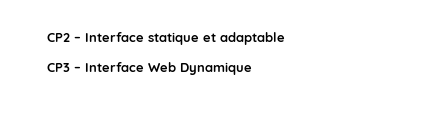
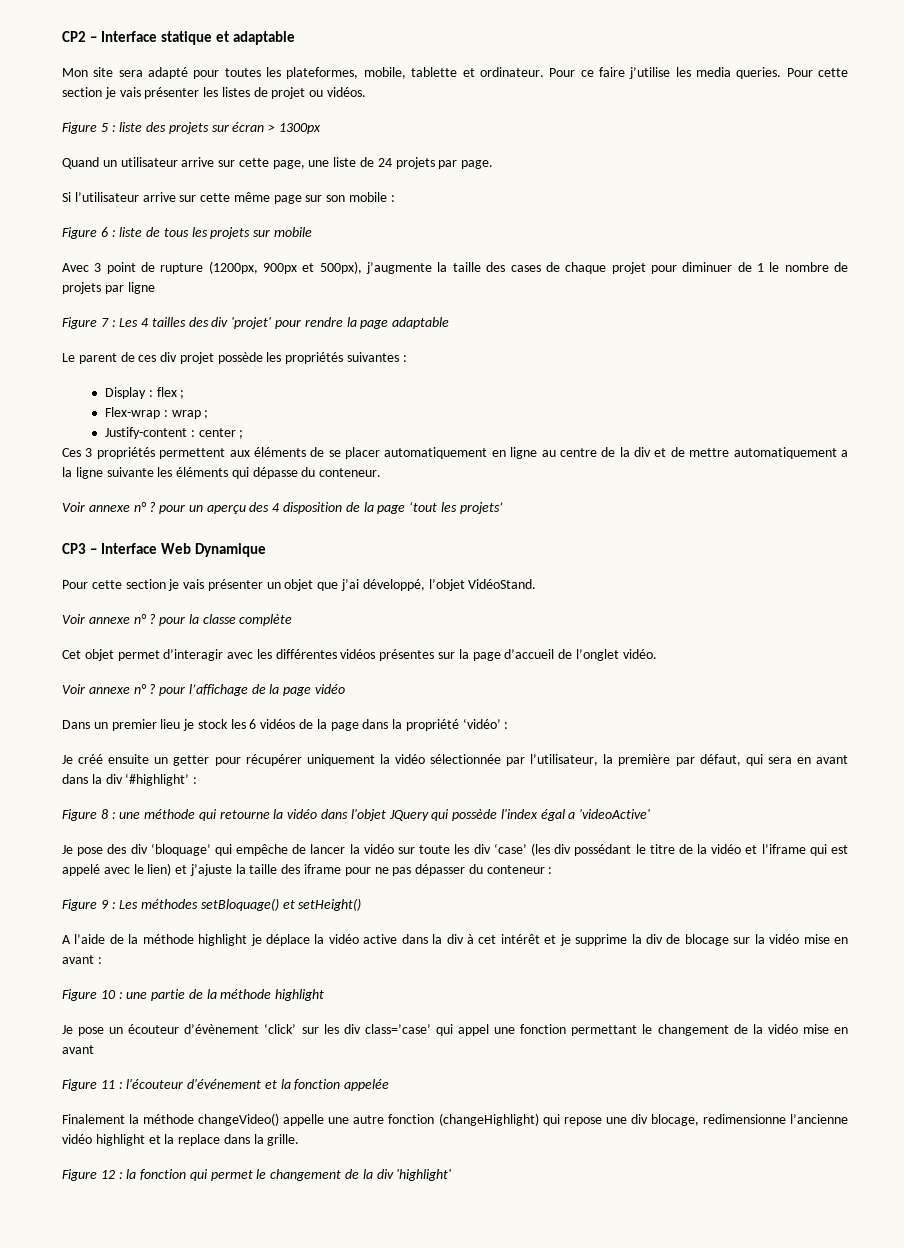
(285, 38) none -> [62,67,849,79] [62,87,367,99] [62,122,322,134] [62,157,494,169] [62,192,395,204] [62,227,313,239] [62,261,848,274] [62,282,155,294] [62,317,450,329] [62,352,407,364] [105,387,185,399] [105,407,209,419] [105,427,244,439] [62,447,849,459] [62,467,382,479] [62,501,503,514] // Mon site sera adapté pour toutes les plateformes, mobile, tablette et ordinateur. Pour ce faire j’utilise les media queries. Pour cette section je vais présenter les listes de projet ou vidéos. // Figure 5 : liste des projets sur écran > 1300px // Quand un utilisateur arrive sur cette page, une liste de 24 projets par page. // Si l’utilisateur arrive sur cette même page sur son mobile : // Figure 6 : liste de tous les projets sur mobile // Avec 3 point de rupture (1200px, 900px et 500px), j’augmente la taille des cases de chaque projet pour diminuer de 1 le nombre de projets par ligne // Figure 7 : Les 4 tailles des div 'projet' pour rendre la page adaptable // Le parent de ces div projet possède les propriétés suivantes : // Display : flex ; // Flex-wrap : wrap ; // Justify-content : center ; // Ces 3 propriétés permettent aux éléments de se placer automatiquement en ligne au centre de la div et de mettre automatiquement a la ligne suivante les éléments qui dépasse du conteneur. // Voir annexe n° ? pour un aperçu des 4 disposition de la page ‘tout les projets’
(252, 68) none -> [62,579,537,591] [62,614,293,626] [62,649,657,661] [62,684,346,696] [62,718,509,731] [62,754,849,766] [62,773,198,786] [62,809,651,821] [62,843,849,856] [62,863,553,876] [62,898,362,911] [62,934,849,946] [62,955,102,964] [62,989,325,1001] [62,1023,848,1036] [62,1045,94,1054] [62,1079,390,1091] [62,1113,849,1126] [62,1134,300,1146] [62,1169,452,1181] // Pour cette section je vais présenter un objet que j’ai développé, l’objet VidéoStand. // Voir annexe n° ? pour la classe complète // Cet objet permet d’interagir avec les différentes vidéos présentes sur la page d’accueil de l’onglet vidéo. // Voir annexe n° ? pour l’affichage de la page vidéo // Dans un premier lieu je stock les 6 vidéos de la page dans la propriété ‘vidéo’ : // Je créé ensuite un getter pour récupérer uniquement la vidéo sélectionnée par l’utilisateur, la première par défaut, qui sera en avant dans la div ‘#highlight’ : // Figure 8 : une méthode qui retourne la vidéo dans l'objet JQuery qui possède l'index égal a 'videoActive' // Je pose des div ‘bloquage’ qui empêche de lancer la vidéo sur toute les div ‘case’ (les div possédant le titre de la vidéo et l’iframe qui est appelé avec le lien) et j’ajuste la taille des iframe pour ne pas dépasser du conteneur : // Figure 9 : Les méthodes setBloquage() et setHeight() // A l’aide de la méthode highlight je déplace la vidéo active dans la div à cet intérêt et je supprime la div de blocage sur la vidéo mise en avant : // Figure 10 : une partie de la méthode highlight // Je pose un écouteur d’évènement ‘click’ sur les div class=’case’ qui appel une fonction permettant le changement de la vidéo mise en avant // Figure 11 : l'écouteur d'événement et la fonction appelée // Finalement la méthode changeVideo() appelle une autre fonction (changeHighlight) qui repose une div blocage, redimensionne l’ancienne vidéo highlight et la replace dans la grille. // Figure 12 : la fonction qui permet le changement de la div 'highlight'

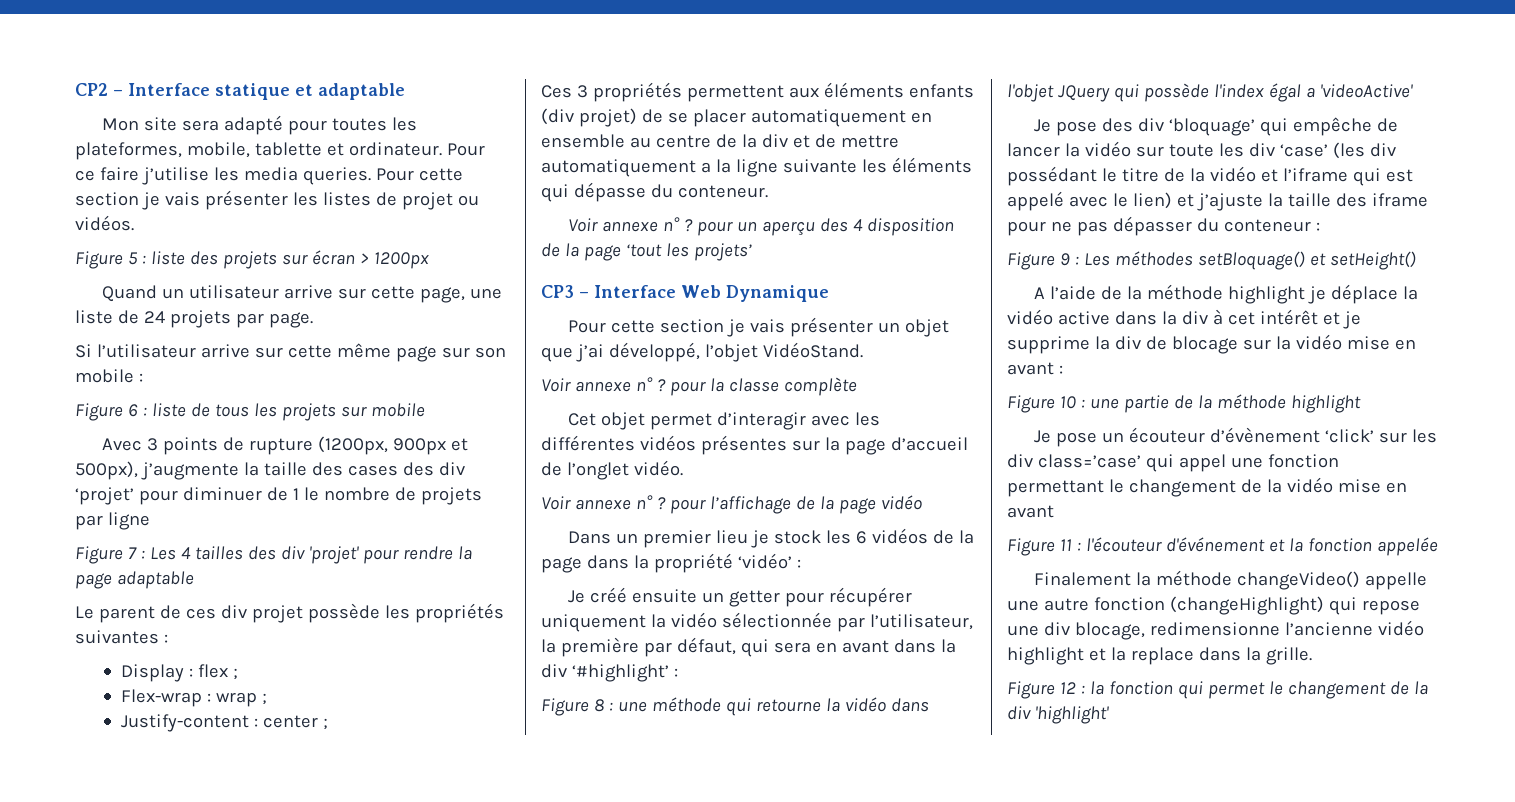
[279,123,322,134] 1300px -> [373,252,429,269] 1200px
[106,262,136,274] point -> [162,437,218,455] points
[545,262,646,274] de chaque projet -> [402,462,465,476] [75,487,134,505] des div ‘projet’
(306, 452) none -> [908,84,974,98] [541,108,637,127] enfants (div projet)
[510,447,538,459] ligne -> [541,134,625,148] ensemble

